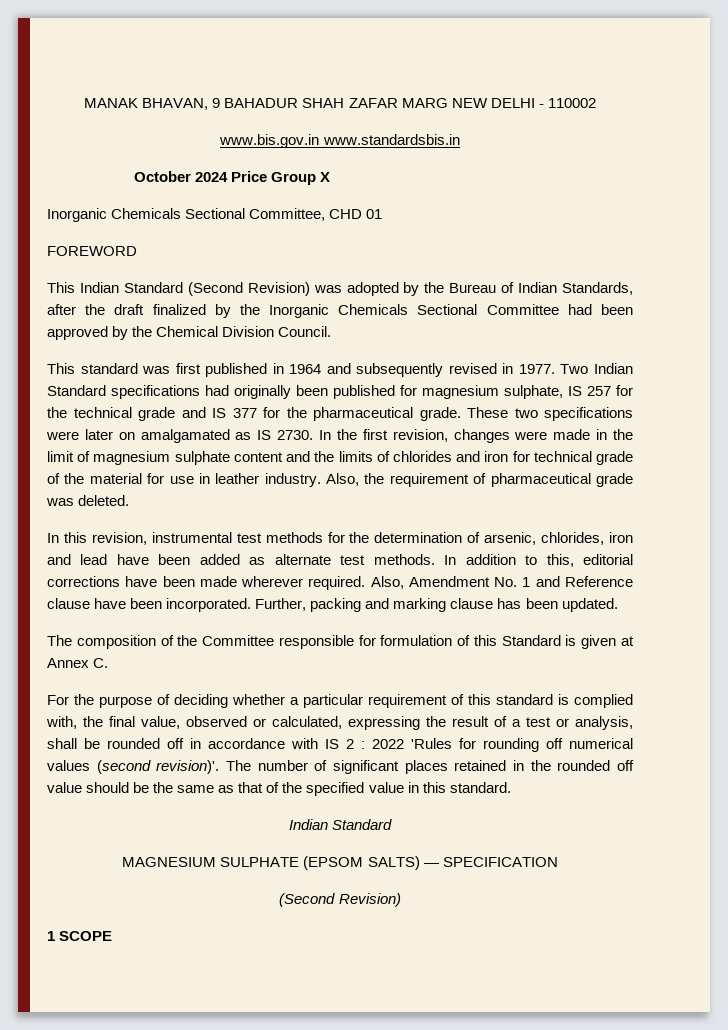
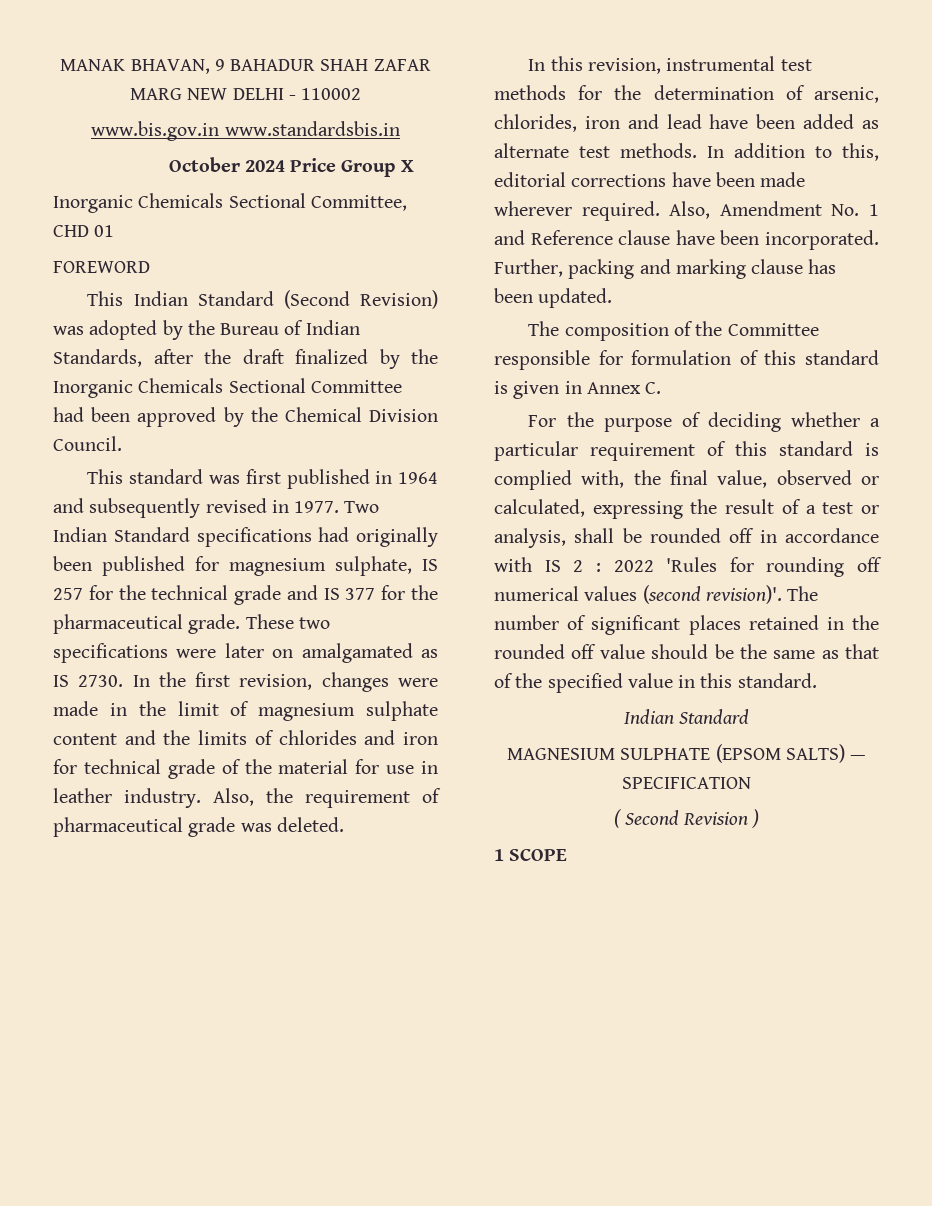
[501,635,561,646] Standard -> [805,350,879,365] standard
[620,636,634,646] at -> [564,381,582,394] in
[279,893,401,907] (Second Revision) -> [613,809,760,828] ( Second Revision )

